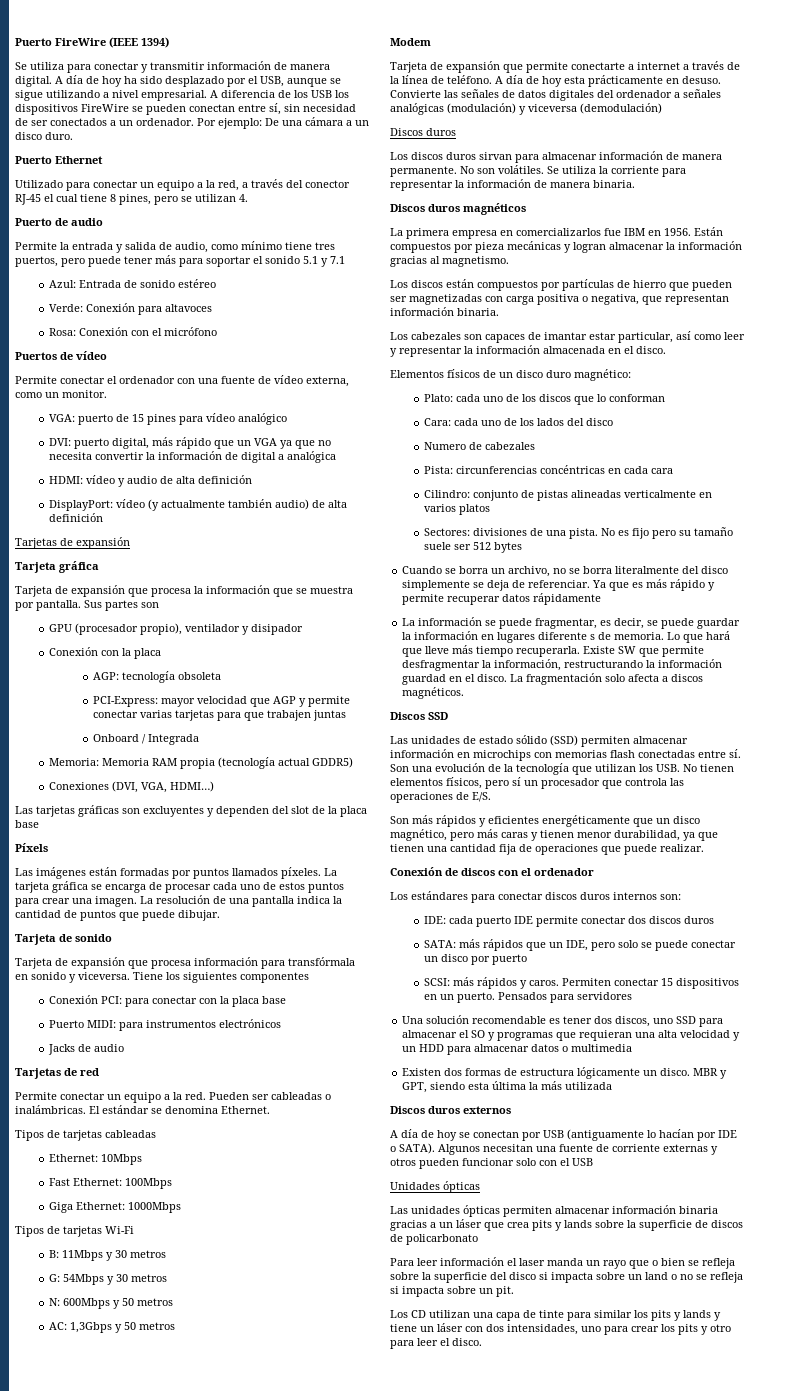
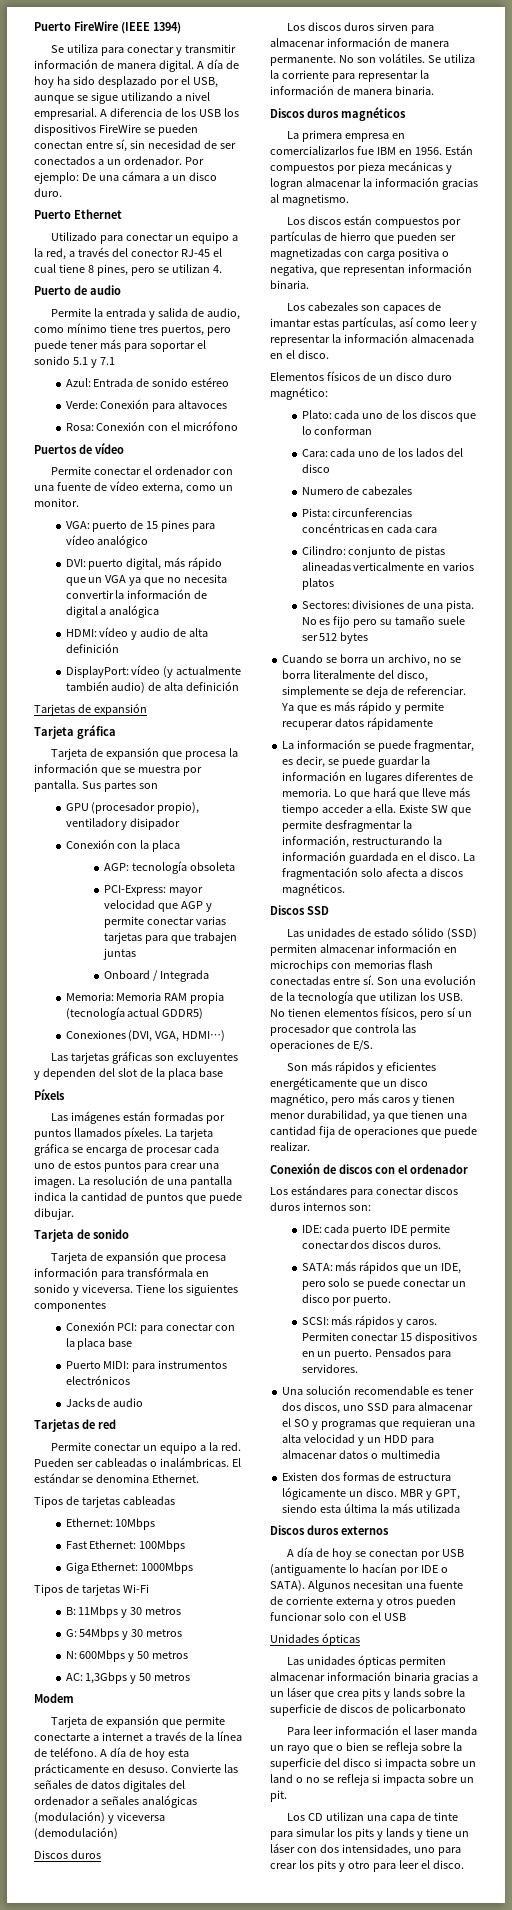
[479,152,512,160] sirvan -> [376,22,408,31] sirven
[589,332,673,343] estar particular, -> [312,317,396,330] estas partículas,
[701,566,729,574] disco -> [397,670,429,682] disco,
[538,632,596,640] diferente s -> [405,772,458,781] diferentes
[516,646,581,657] recuperarla. -> [322,804,397,813] acceder a ella.
[402,674,447,685] guardad -> [349,852,399,864] guardada
[501,832,528,838] caras -> [381,1097,410,1103] caros
[683,916,714,924] duros -> [408,1240,442,1249] duros.
[491,954,527,965] puerto -> [353,1295,392,1306] puerto.
[576,992,632,1000] servidores -> [301,1364,358,1373] servidores.
[663,1144,708,1152] externas -> [335,1597,374,1605] externa
[594,1310,632,1318] similar -> [295,1828,335,1837] simular

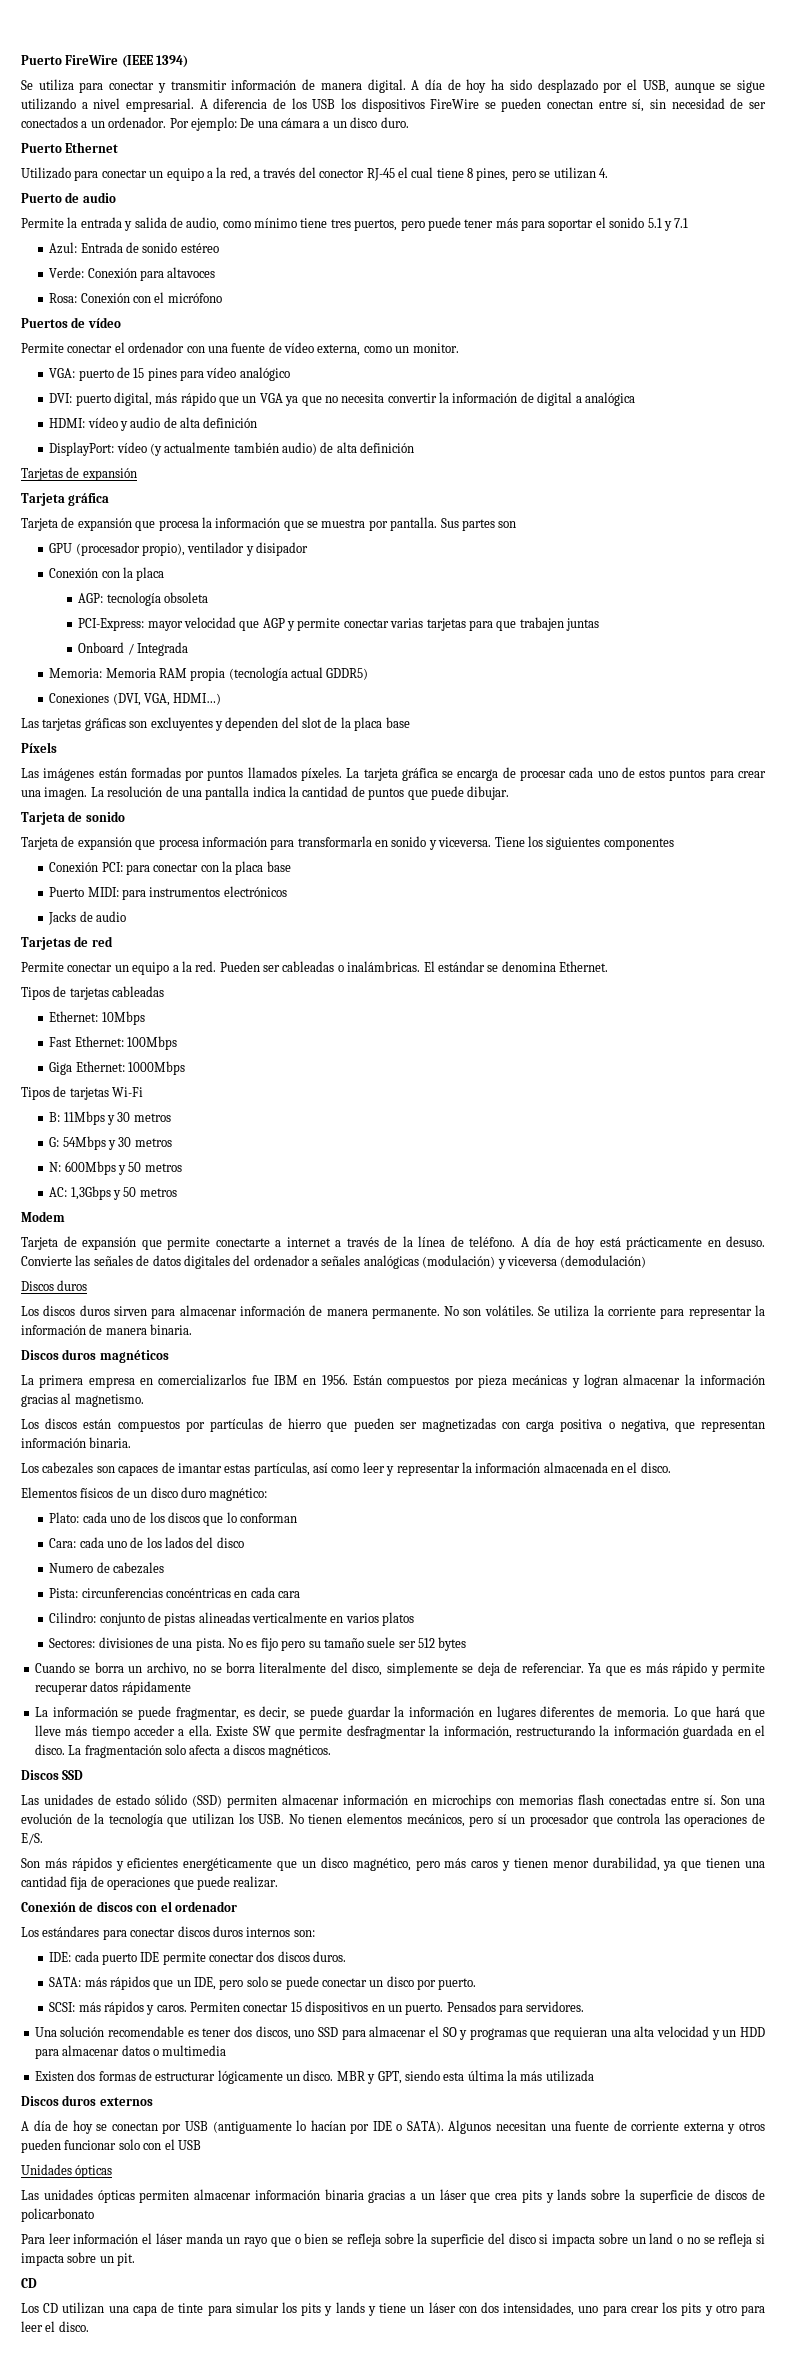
[126,1267,193,1277] transfórmala -> [297,836,372,847] transformarla
[167,1749,189,1757] esta -> [599,1237,621,1247] está
[380,1007,417,1020] físicos, -> [406,1814,465,1827] mecánicos,
[397,1473,451,1481] estructura -> [155,2072,216,2081] estructurar
[413,1726,439,1735] laser -> [155,2233,183,2244] láser
(287, 1796) none -> [21,2278,37,2288] // CD

